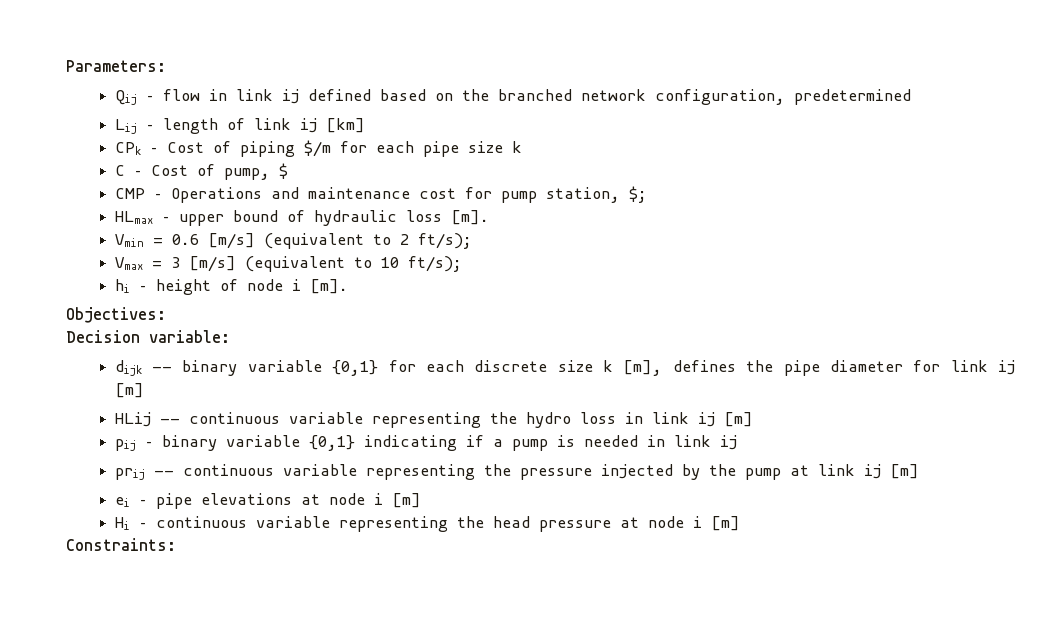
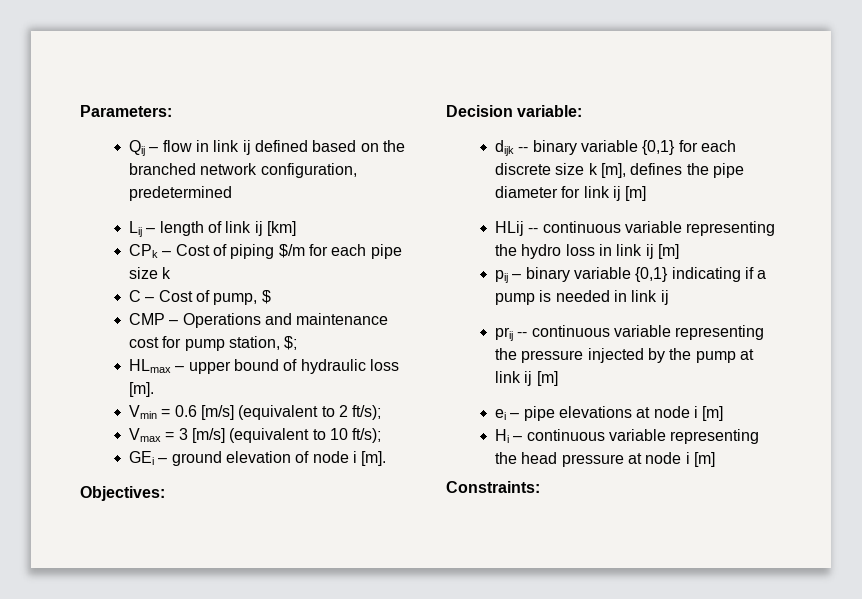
[114,279,211,295] hi – height -> [129,451,291,466] GEi – ground elevation

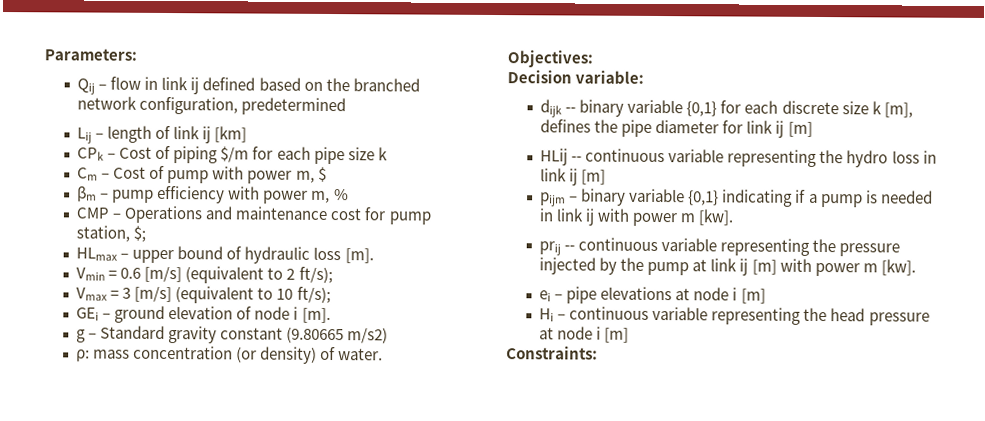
[129,290,271,305] C – Cost of pump, $ -> [77,165,327,184] [77,185,349,204] Cm – Cost of pump with power m, $ // βm – pump efficiency with power m, %
(387, 458) none -> [76,325,389,344] [76,345,384,364] // g – Standard gravity constant (9.80665 m/s2) // ρ: mass concentration (or density) of water.
[495,270,509,283] pij -> [540,192,567,207] pijm
(669, 297) none -> [597,208,735,227] with power m [kw].
(558, 378) none -> [779,258,916,277] with power m [kw].

